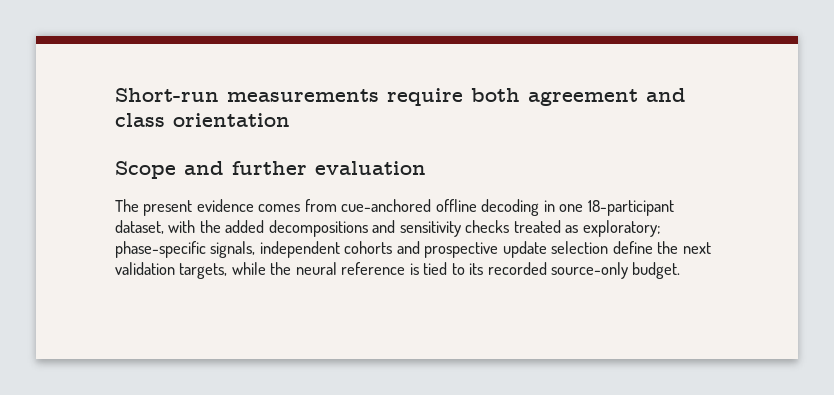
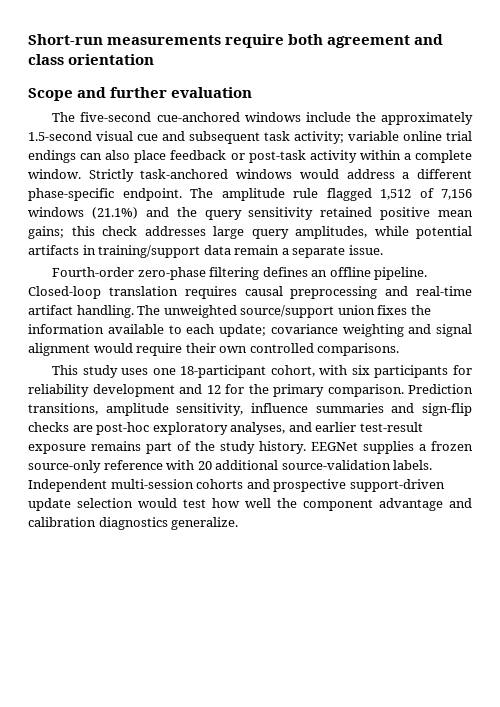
[143,199,674,216] [115,220,661,237] [115,241,340,258] present evidence comes from cue-anchored offline decoding in one 18-participant dataset, with the added decompositions and sensitivity checks treated as exploratory; phase-specific signals, independent -> [80,112,474,125] [28,131,472,144] [28,150,473,163] [28,169,473,182] [28,188,472,201] [28,207,473,220] [28,226,472,239] [28,245,383,258] [52,267,428,280] [28,286,472,299] [28,305,431,318] [28,324,472,337] [28,343,400,356] [52,365,472,378] [28,384,473,397] [28,403,473,416] [28,422,423,435] [28,441,473,454] [28,460,433,473] [28,479,194,492] five-second cue-anchored windows include the approximately 1.5-second visual cue and subsequent task activity; variable online trial endings can also place feedback or post-task activity within a complete window. Strictly task-anchored windows would address a different phase-specific endpoint. The amplitude rule flagged 1,512 of 7,156 windows (21.1%) and the query sensitivity retained positive mean gains; this check addresses large query amplitudes, while potential artifacts in training/support data remain a separate issue. // Fourth-order zero-phase filtering defines an offline pipeline. Closed-loop translation requires causal preprocessing and real-time artifact handling. The unweighted source/support union fixes the information available to each update; covariance weighting and signal alignment would require their own controlled comparisons. // This study uses one 18-participant cohort, with six participants for reliability development and 12 for the primary comparison. Prediction transitions, amplitude sensitivity, influence summaries and sign-flip checks are post-hoc exploratory analyses, and earlier test-result exposure remains part of the study history. EEGNet supplies a frozen source-only reference with 20 additional source-validation labels. Independent multi-session
(499, 250) none -> [349,479,445,492] support-driven
[612,241,711,254] [115,262,681,279] define the next validation targets, while the neural reference is tied to its recorded source-only budget. -> [138,498,472,511] [28,517,239,530] would test how well the component advantage and calibration diagnostics generalize.

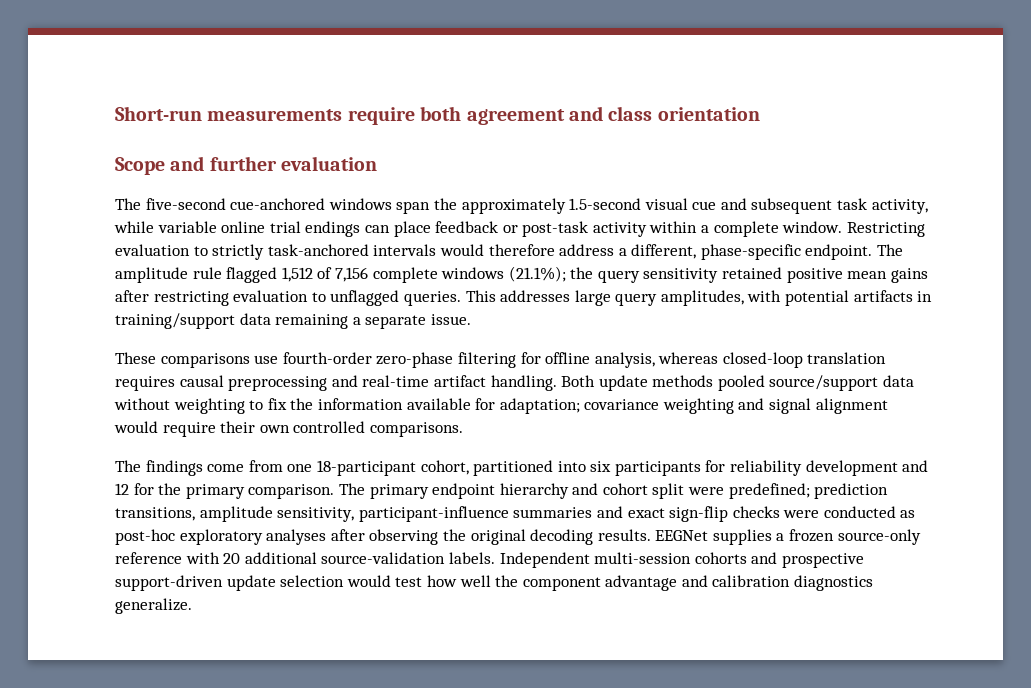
[305,112,351,122] include -> [396,201,431,214] span
[294,131,344,144] activity; -> [871,199,928,214] [114,221,154,233] activity, while
[105,150,131,160] also -> (390, 229) none
[88,169,339,182] Strictly task-anchored windows would -> [846,222,925,237] [115,244,555,260] Restricting evaluation to strictly task-anchored intervals would therefore
[417,169,473,179] different -> [631,244,697,259] different,
[28,207,169,219] windows (21.1%) and -> [372,266,566,283] complete windows (21.1%);
[28,226,137,239] gains; this check -> [890,268,928,283] [115,290,496,306] gains after restricting evaluation to unflagged queries. This
[374,226,409,236] while -> [747,290,782,302] with
[234,245,280,255] remain -> [275,314,349,329] remaining
[52,267,428,280] [28,286,101,299] Fourth-order zero-phase filtering defines an offline pipeline. Closed-loop -> [115,352,803,368] These comparisons use fourth-order zero-phase filtering for offline analysis, whereas closed-loop
[137,305,431,318] [28,324,266,337] The unweighted source/support union fixes the information available to each update; -> [561,375,915,391] [114,398,580,414] Both update methods pooled source/support data without weighting to fix the information available for adaptation;
[52,365,149,378] This study uses -> [115,460,283,476] The findings come from
[319,365,348,375] with -> [473,460,586,476] partitioned into
[408,384,473,394] Prediction -> [338,483,889,499] The primary endpoint hierarchy and cohort split were predefined; prediction
[251,403,308,413] influence -> [358,506,509,522] participant-influence
(415, 408) none -> [627,508,665,518] exact
[72,422,423,435] [28,441,306,454] are post-hoc exploratory analyses, and earlier test-result exposure remains part of the study history. -> [783,506,916,518] [115,529,651,545] were conducted as post-hoc exploratory analyses after observing the original decoding results.

